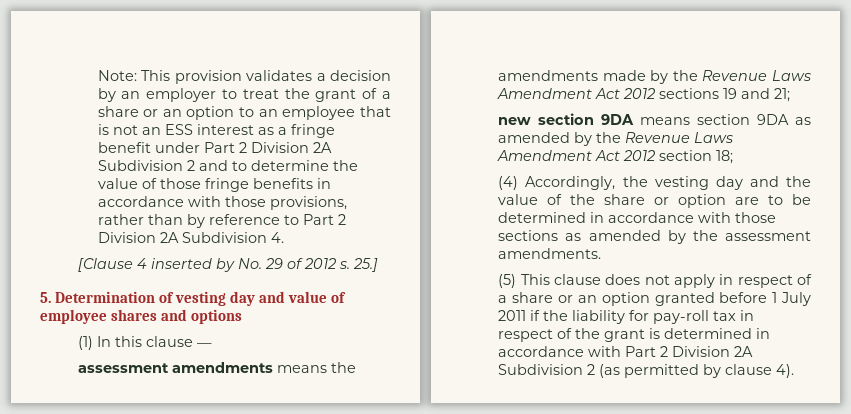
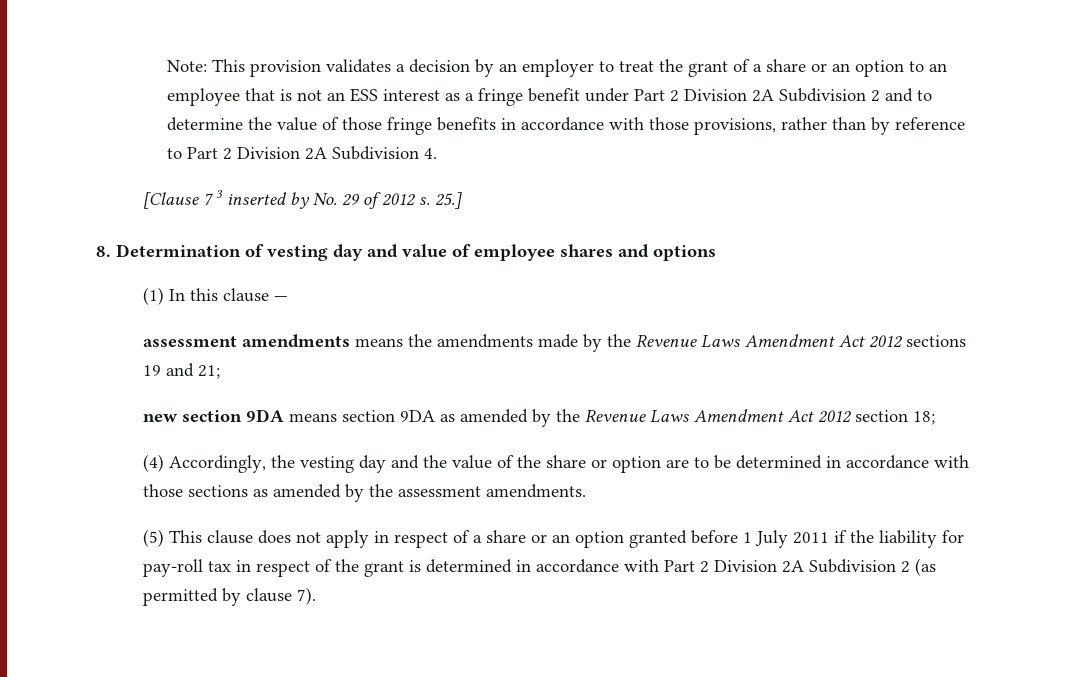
[137,258,148,269] 4 -> [203,190,224,206] 7 3
[40,292,51,303] 5. -> [96,246,111,257] 8.
[776,364,795,378] 4). -> [297,587,317,605] 7).

